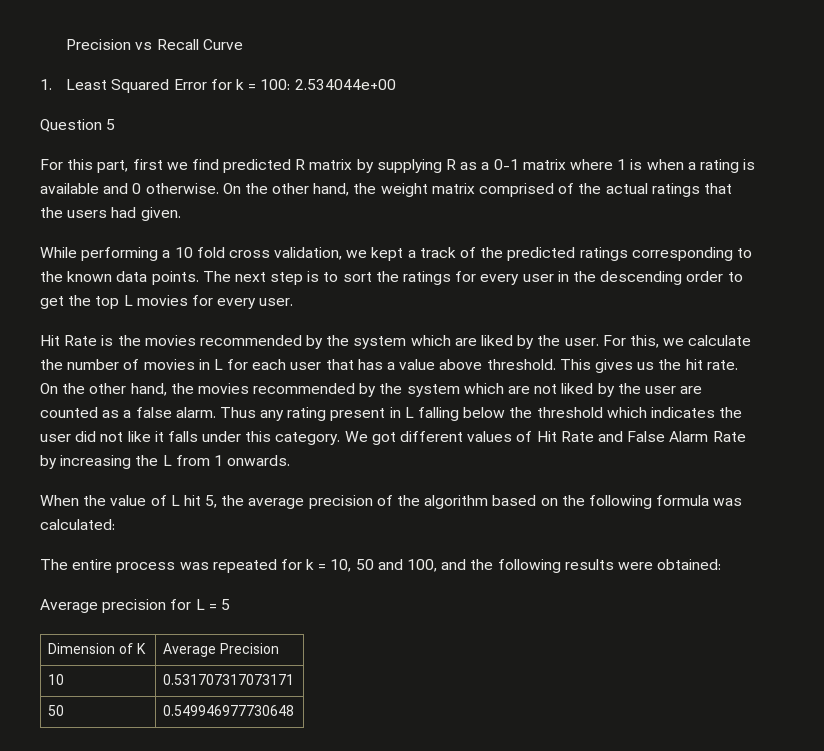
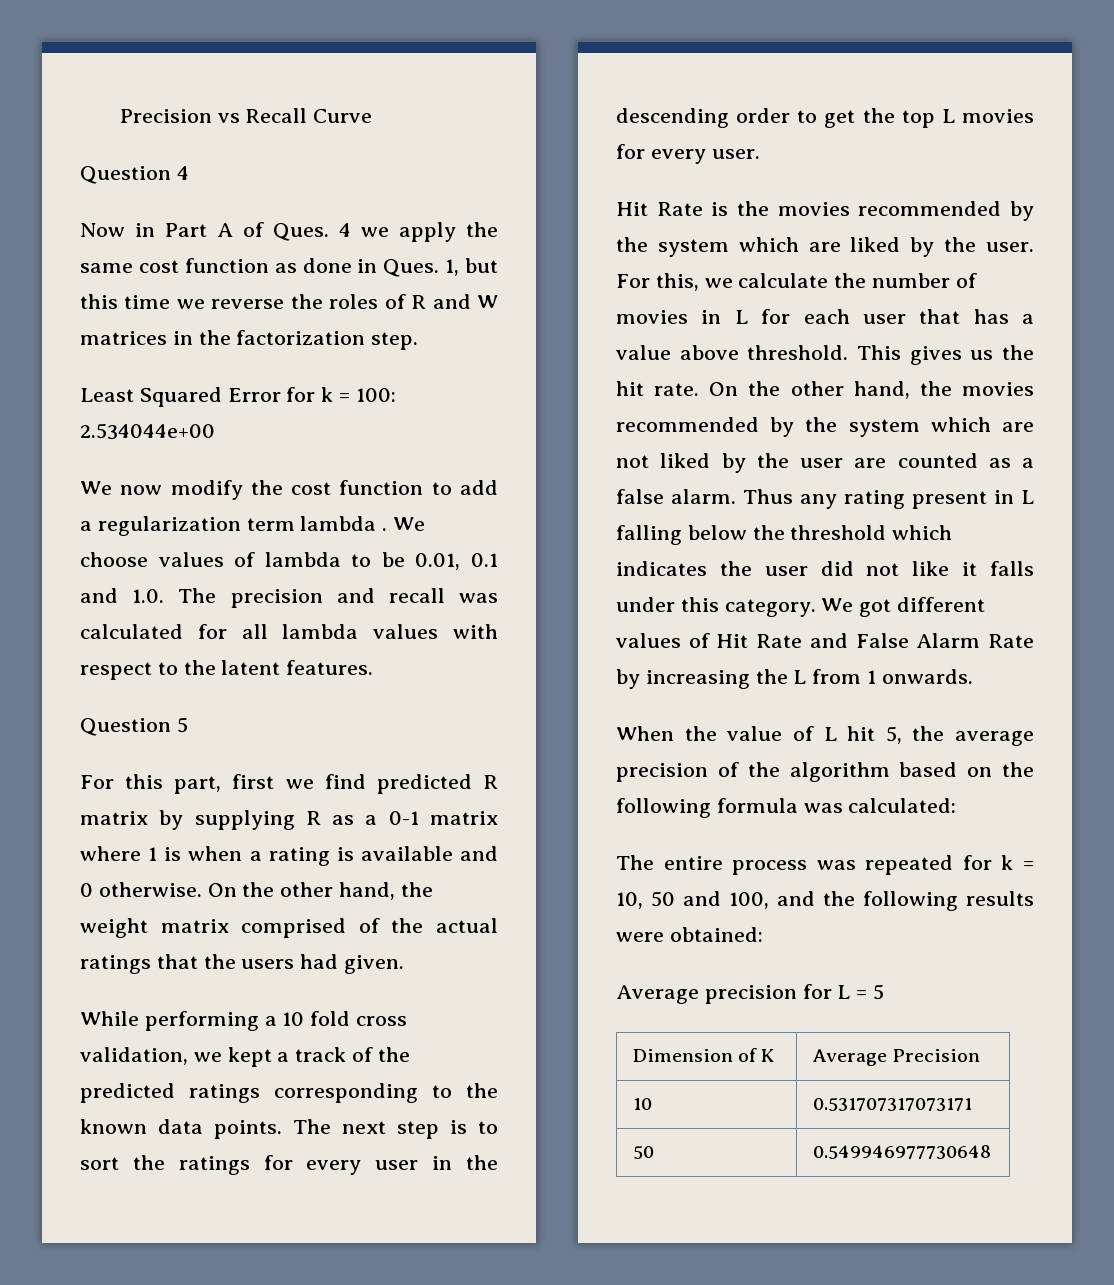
[40,79,52,90] 1. -> [80,166,189,184] [80,222,498,242] [80,258,498,277] [80,294,499,309] [80,330,419,350] Question 4 // Now in Part A of Ques. 4 we apply the same cost function as done in Ques. 1, but this time we reverse the roles of R and W matrices in the factorization step. //
(396, 84) none -> [80,480,499,500] [80,516,426,536] [80,552,498,570] [80,588,499,608] [80,624,498,639] [80,660,374,680] // We now modify the cost function to add a regularization term lambda . We choose values of lambda to be 0.01, 0.1 and 1.0. The precision and recall was calculated for all lambda values with respect to the latent features.

